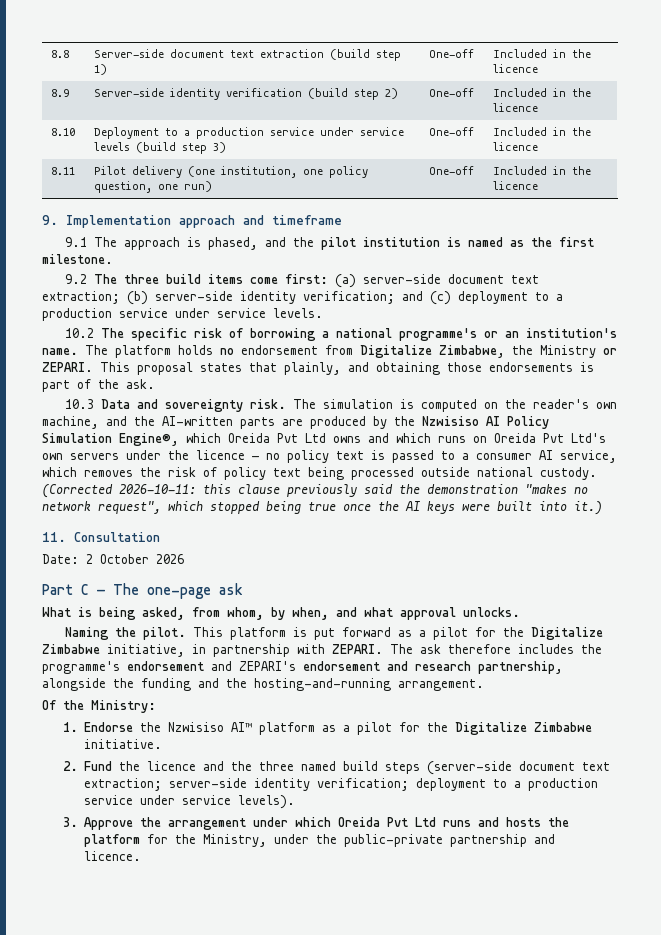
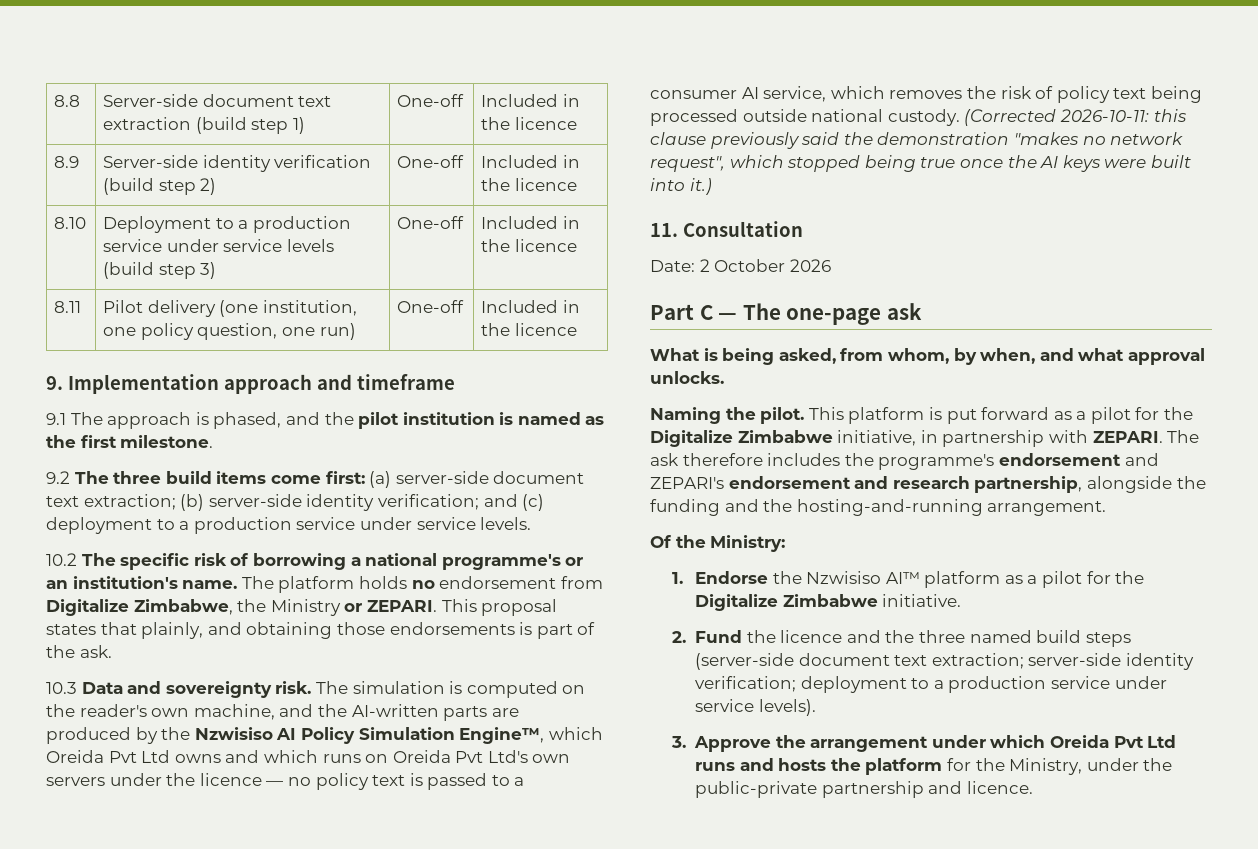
[119,433,179,446] Engine®, -> [459,727,545,744] Engine™,

